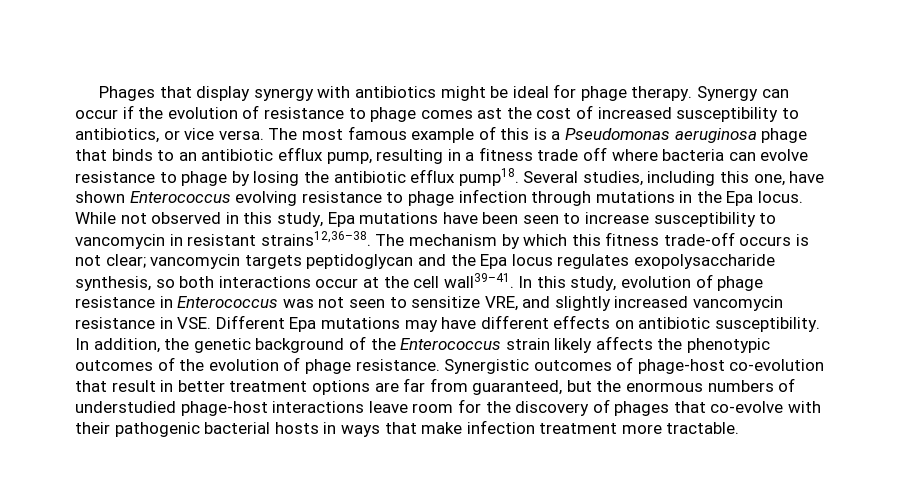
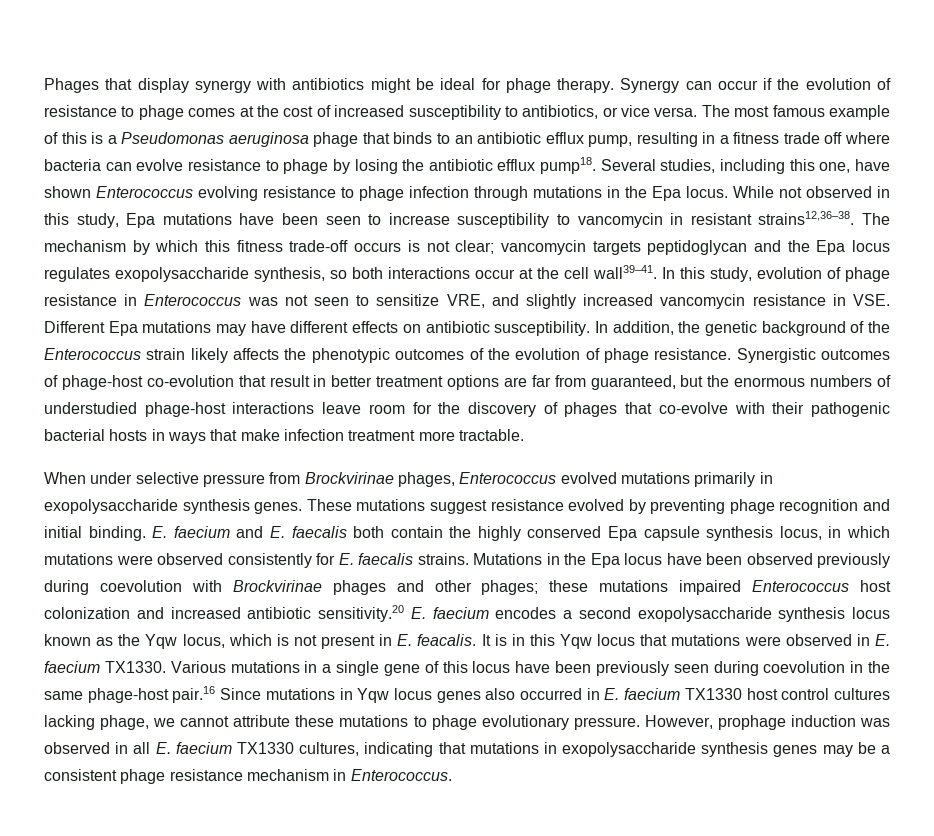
[477,108,503,119] ast -> [239,106,254,117] at
(740, 428) none -> [44,472,773,487] [44,499,891,514] [44,526,891,541] [44,553,890,568] [44,580,891,595] [44,605,890,622] [44,634,891,649] [44,661,891,676] [44,686,891,703] [44,715,890,730] [44,742,890,757] [44,769,452,784] // When under selective pressure from Brockvirinae phages, Enterococcus evolved mutations primarily in exopolysaccharide synthesis genes. These mutations suggest resistance evolved by preventing phage recognition and initial binding. E. faecium and E. faecalis both contain the highly conserved Epa capsule synthesis locus, in which mutations were observed consistently for E. faecalis strains. Mutations in the Epa locus have been observed previously during coevolution with Brockvirinae phages and other phages; these mutations impaired Enterococcus host colonization and increased antibiotic sensitivity.20 E. faecium encodes a second exopolysaccharide synthesis locus known as the Yqw locus, which is not present in E. feacalis. It is in this Yqw locus that mutations were observed in E. faecium TX1330. Various mutations in a single gene of this locus have been previously seen during coevolution in the same phage-host pair.16 Since mutations in Yqw locus genes also occurred in E. faecium TX1330 host control cultures lacking phage, we cannot attribute these mutations to phage evolutionary pressure. However, prophage induction was observed in all E. faecium TX1330 cultures, indicating that mutations in exopolysaccharide synthesis genes may be a consistent phage resistance mechanism in Enterococcus.

